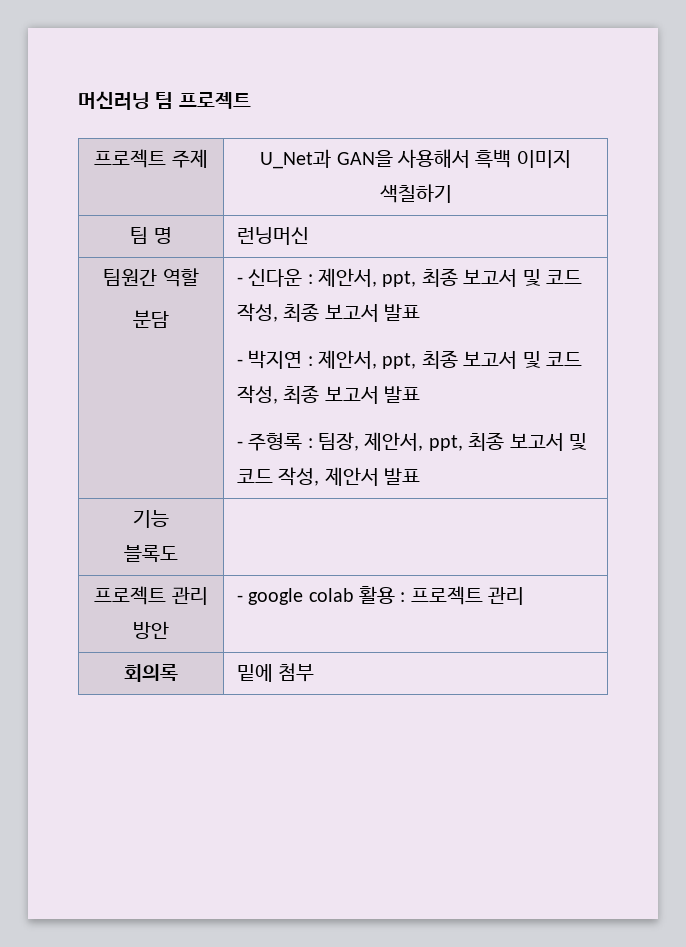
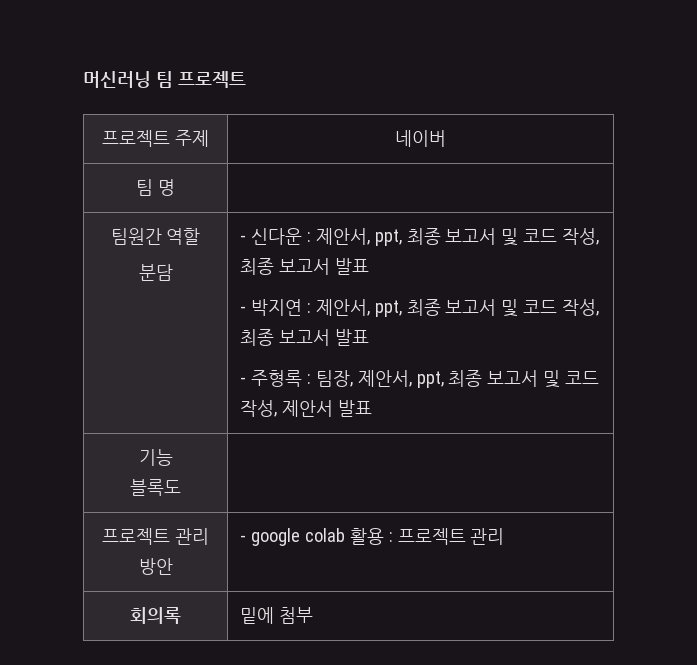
[260,149,571,169] [379,184,452,203] U_Net과 GAN을 사용해서 흑백 이미지 색칠하기 -> [395,130,447,147] 네이버
[236,227,309,245] 런닝머신 -> (175, 187) none

